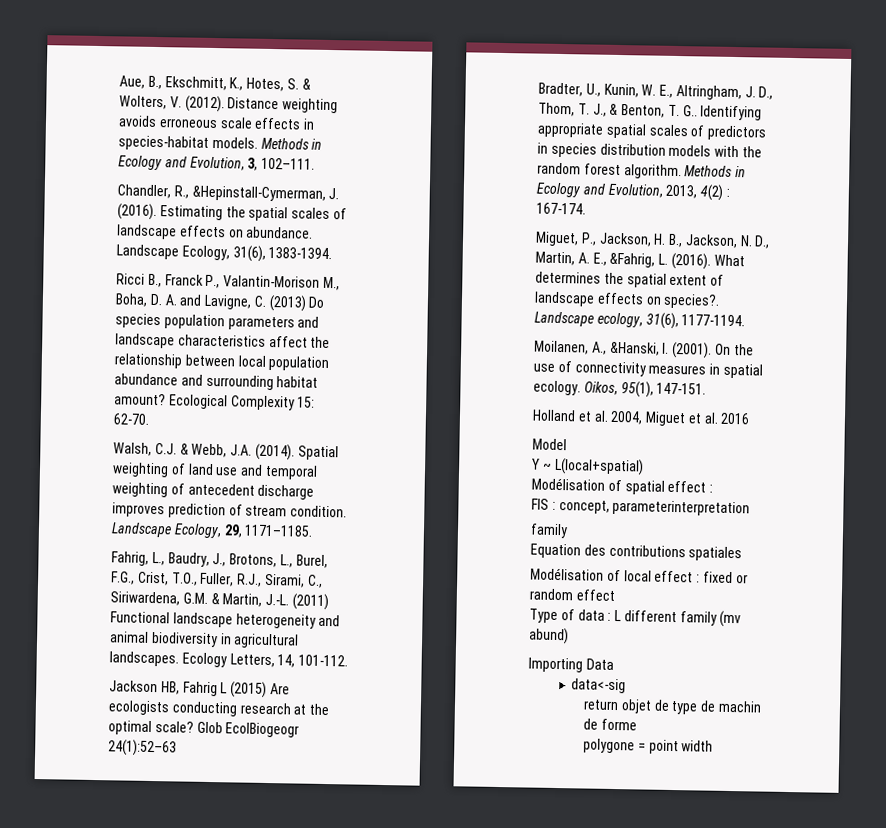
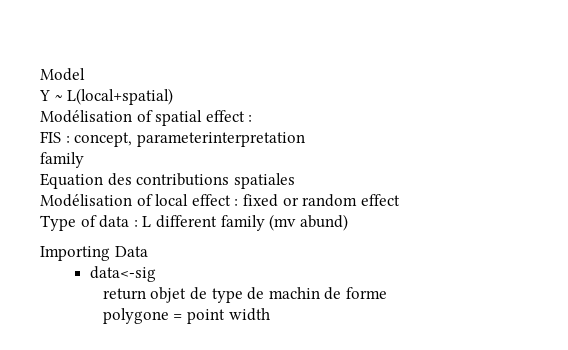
[119,75,311,92] [119,95,339,114] [118,115,316,130] [118,135,323,151] [118,155,316,171] [117,184,340,202] [117,203,347,222] [116,224,314,240] [116,244,333,262] [116,273,340,291] [115,293,326,312] [115,313,320,331] [115,333,331,349] [114,353,330,372] [114,373,319,391] [114,393,316,411] [113,413,149,425] [113,442,339,461] [112,462,318,480] [112,482,315,500] [112,502,348,519] [111,522,314,539] [111,551,328,569] [111,571,323,588] [110,591,329,611] [110,611,341,629] [110,631,300,649] [109,651,349,668] [109,680,290,699] [108,700,330,717] [108,720,300,738] [108,739,177,757] [538,82,774,101] [538,102,763,121] [537,122,768,141] [537,142,762,158] [537,162,747,180] [536,182,730,201] [536,202,586,215] [535,231,771,249] [535,251,745,270] [535,271,725,288] [534,291,721,309] [534,311,746,330] [534,340,754,359] [533,360,763,379] [533,380,707,398] [532,409,751,427] Aue, B., Ekschmitt, K., Hotes, S. & Wolters, V. (2012). Distance weighting avoids erroneous scale effects in species-habitat models. Methods in Ecology and Evolution, 3, 102–111. // Chandler, R., &Hepinstall-Cymerman, J. (2016). Estimating the spatial scales of landscape effects on abundance. Landscape Ecology, 31(6), 1383-1394. // Ricci B., Franck P., Valantin-Morison M., Boha, D. A. and Lavigne, C. (2013) Do species population parameters and landscape characteristics affect the relationship between local population abundance and surrounding habitat amount? Ecological Complexity 15: 62-70. // Walsh, C.J. & Webb, J.A. (2014). Spatial weighting of land use and temporal weighting of antecedent discharge improves prediction of stream condition. Landscape Ecology, 29, 1171–1185. // Fahrig, L., Baudry, J., Brotons, L., Burel, F.G., Crist, T.O., Fuller, R.J., Sirami, C., Siriwardena, G.M. & Martin, J.-L. (2011) Functional landscape heterogeneity and animal biodiversity in agricultural landscapes. Ecology Letters, 14, 101-112. // Jackson HB, Fahrig L (2015) Are ecologists conducting research at the optimal scale? Glob EcolBiogeogr 24(1):52–63 // Bradter, U., Kunin, W. E., Altringham, J. D., Thom, T. J., & Benton, T. G.. Identifying appropriate spatial scales of predictors in species distribution models with the random forest algorithm. Methods in Ecology and Evolution, 2013, 4(2) : 167-174. // Miguet, P., Jackson, H. B., Jackson, N. D., Martin, A. E., &Fahrig, L. (2016). What determines the spatial extent of landscape effects on species?. Landscape ecology, 31(6), 1177-1194. // Moilanen, A., &Hanski, I. (2001). On the use of connectivity measures in spatial ecology. Oikos, 95(1), 147-151. // Holland et al. 2004, Miguet et al. 2016 // -> (40, 74) none

